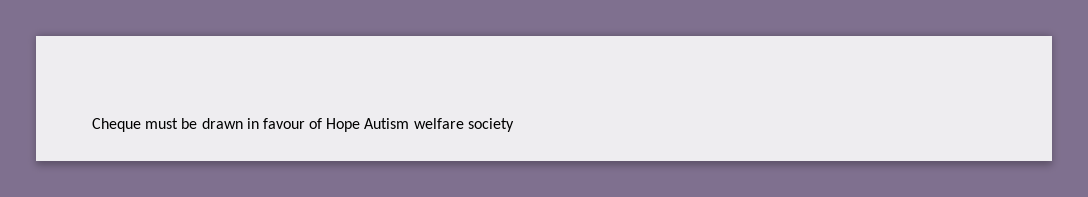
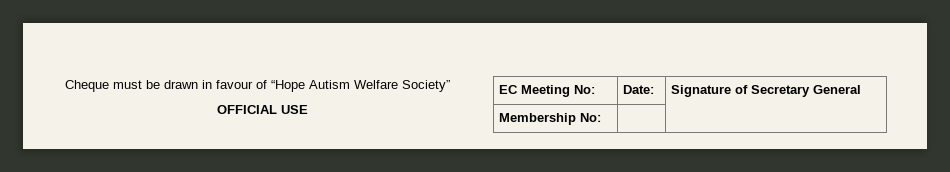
[326,118,514,132] Hope Autism welfare society -> [271,80,450,92] [216,105,308,114] [499,85,596,97] [623,85,655,94] [671,85,862,97] [499,113,602,125] “Hope Autism Welfare Society” // OFFICIAL USE // EC Meeting No: | Date: | Signature of Secretary General // Membership No: | |

